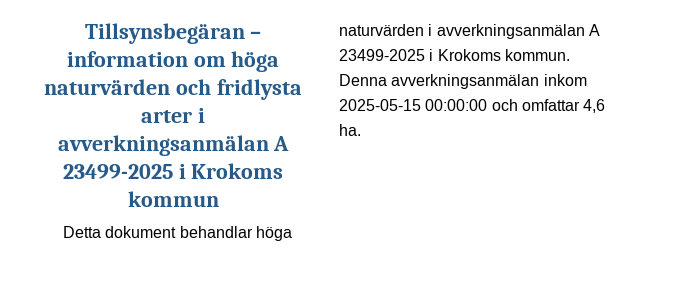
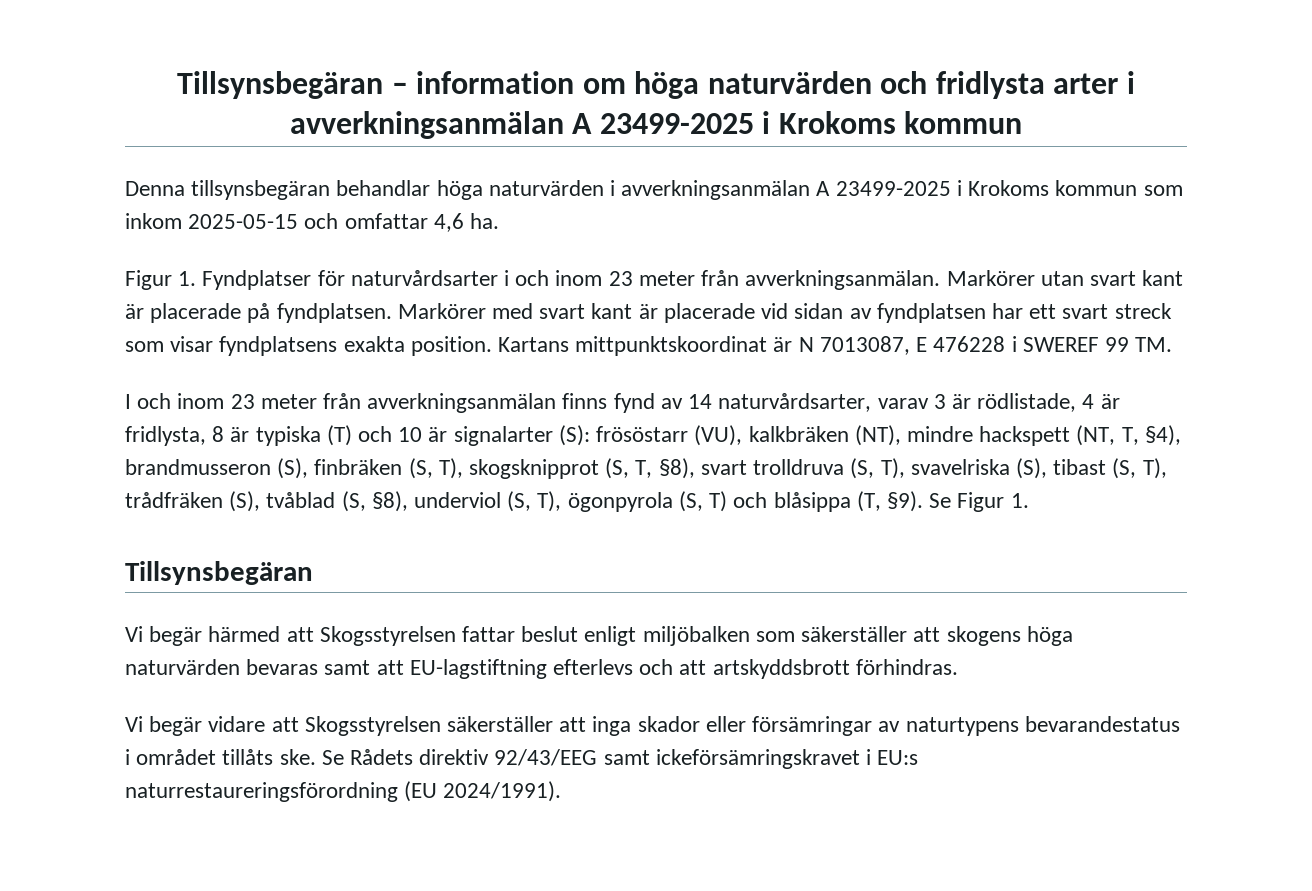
[62,226,177,238] Detta dokument -> [125,180,331,200] Denna tillsynsbegäran
[504,49,570,61] [339,74,540,89] kommun. Denna avverkningsanmälan -> [1055,180,1183,196] kommun som
[425,99,488,111] 00:00:00 -> (299, 221) none
(361, 130) none -> [125,270,1184,290] [125,303,1172,323] [125,336,1173,356] [125,393,1120,413] [125,425,1181,446] [125,458,1167,479] [125,491,1029,512] [125,561,313,585] [125,626,1073,646] [125,659,958,679] [125,716,1180,736] [125,749,919,769] [125,781,562,802] // Figur 1. Fyndplatser för naturvårdsarter i och inom 23 meter från avverkningsanmälan. Markörer utan svart kant är placerade på fyndplatsen. Markörer med svart kant är placerade vid sidan av fyndplatsen har ett svart streck som visar fyndplatsens exakta position. Kartans mittpunktskoordinat är N 7013087, E 476228 i SWEREF 99 TM. // I och inom 23 meter från avverkningsanmälan finns fynd av 14 naturvårdsarter, varav 3 är rödlistade, 4 är fridlysta, 8 är typiska (T) och 10 är signalarter (S): frösöstarr (VU), kalkbräken (NT), mindre hackspett (NT, T, §4), brandmusseron (S), finbräken (S, T), skogsknipprot (S, T, §8), svart trolldruva (S, T), svavelriska (S), tibast (S, T), trådfräken (S), tvåblad (S, §8), underviol (S, T), ögonpyrola (S, T) och blåsippa (T, §9). Se Figur 1. // Tillsynsbegäran // Vi begär härmed att Skogsstyrelsen fattar beslut enligt miljöbalken som säkerställer att skogens höga naturvärden bevaras samt att EU-lagstiftning efterlevs och att artskyddsbrott förhindras. // Vi begär vidare att Skogsstyrelsen säkerställer att inga skador eller försämringar av naturtypens bevarandestatus i området tillåts ske. Se Rådets direktiv 92/43/EEG samt ickeförsämringskravet i EU:s naturrestaureringsförordning (EU 2024/1991).

